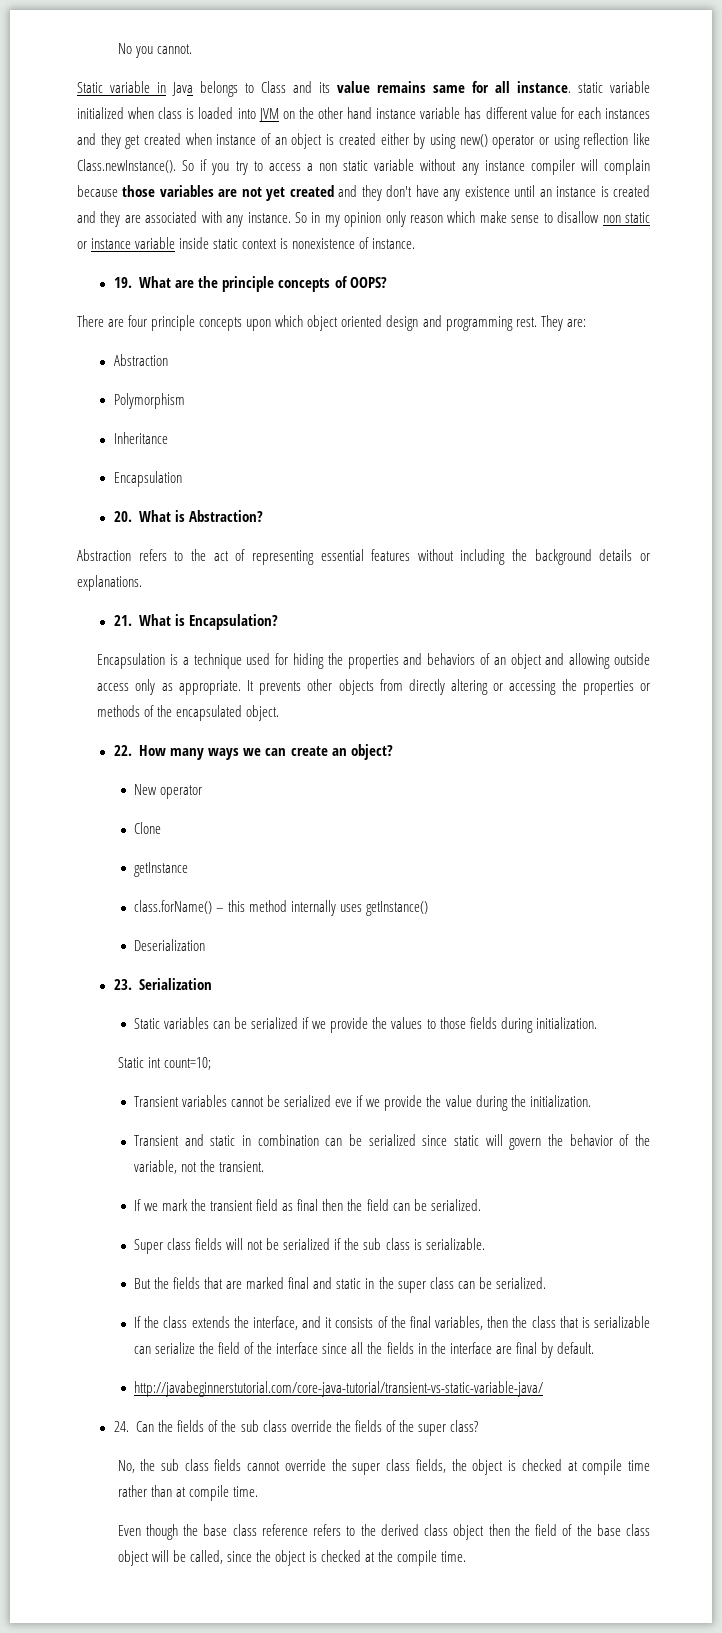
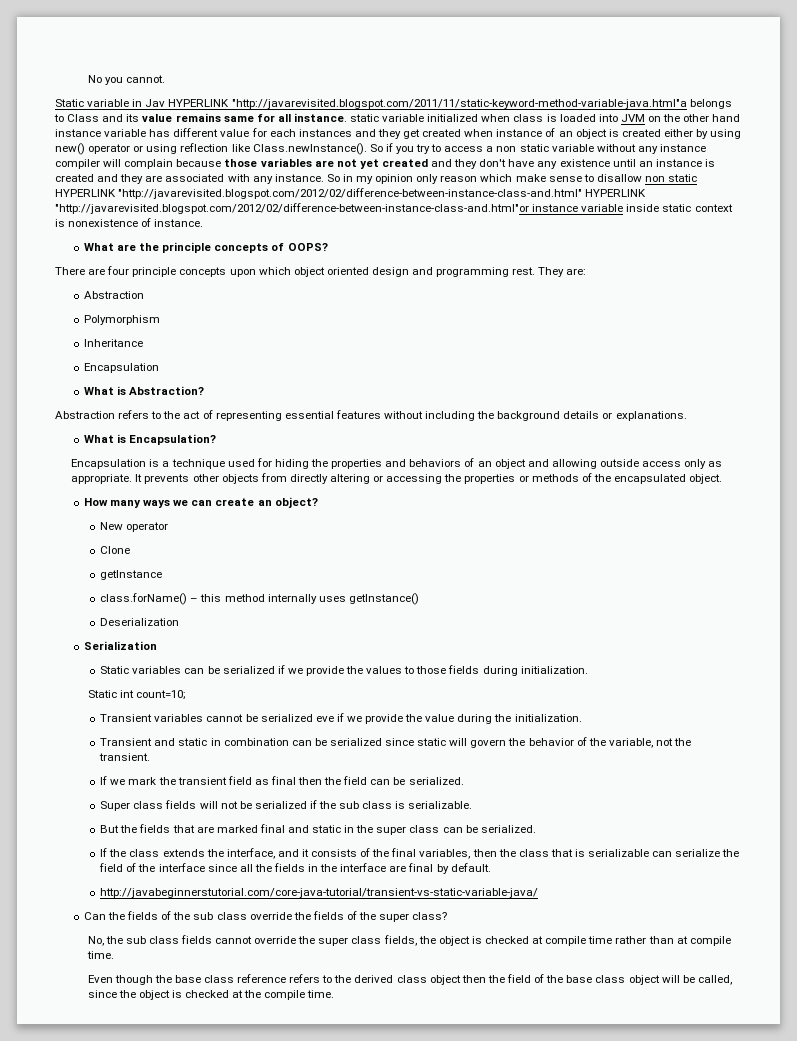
[172,82,193,96] Java -> [145,99,687,109] Jav HYPERLINK "http://javarevisited.blogspot.com/2011/11/static-keyword-method-variable-java.html"a
[77,241,87,249] or -> [55,188,647,199] [55,203,529,214] HYPERLINK "http://javarevisited.blogspot.com/2012/02/difference-between-instance-class-and.html" HYPERLINK "http://javarevisited.blogspot.com/2012/02/difference-between-instance-class-and.html"or
[113,277,132,288] 19. -> (204, 223) none
[113,511,132,522] 20. -> (159, 368) none
[113,615,132,626] 21. -> (687, 416) none
[113,745,132,756] 22. -> (723, 479) none
[113,979,132,990] 23. -> (180, 622) none
[113,1421,129,1432] 24. -> (539, 893) none

